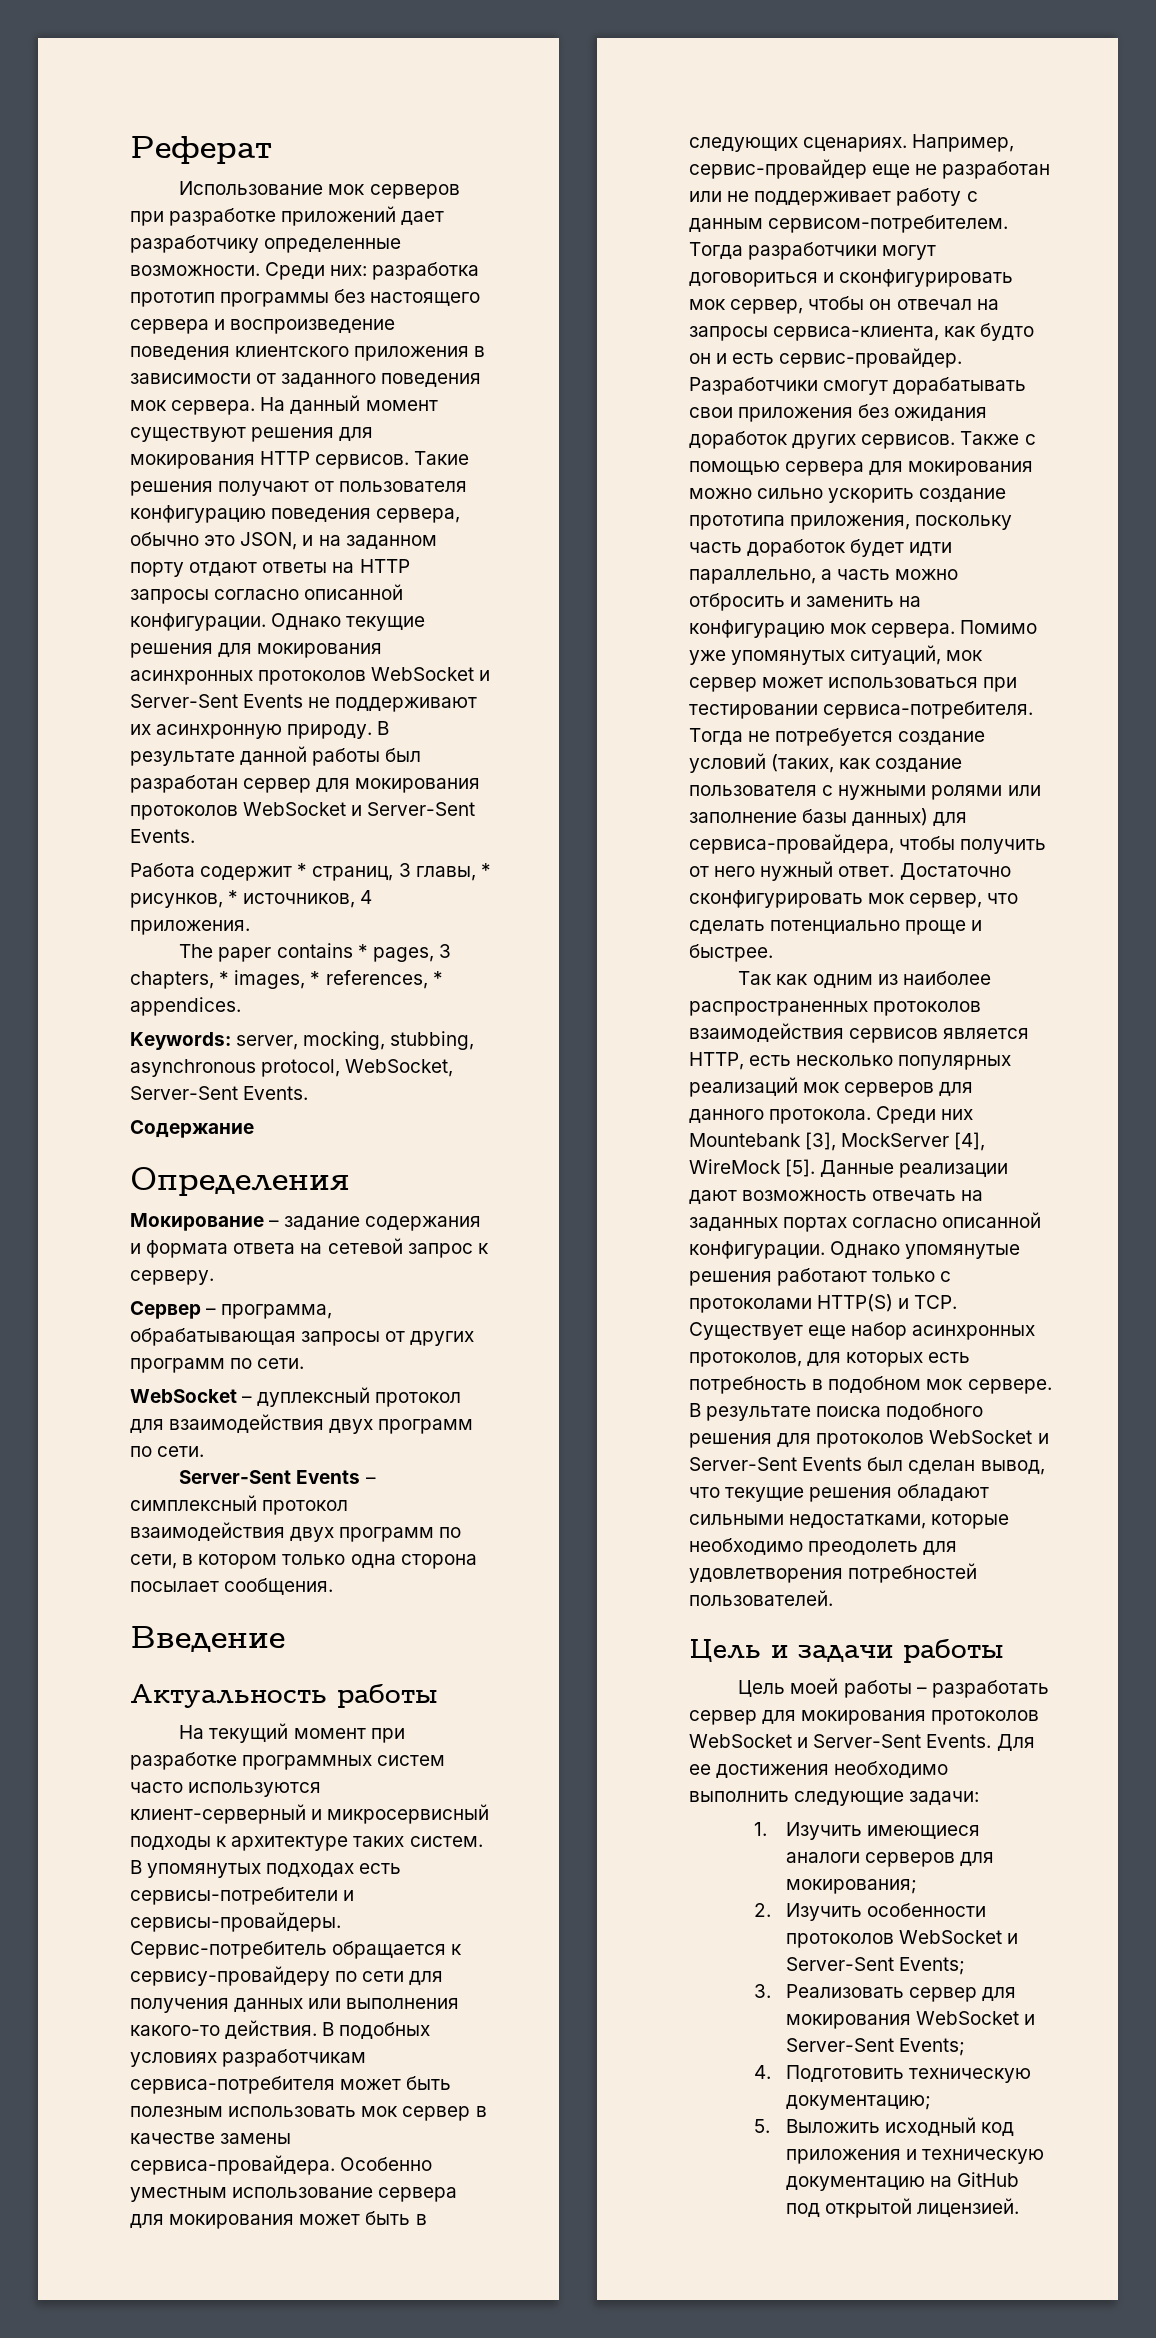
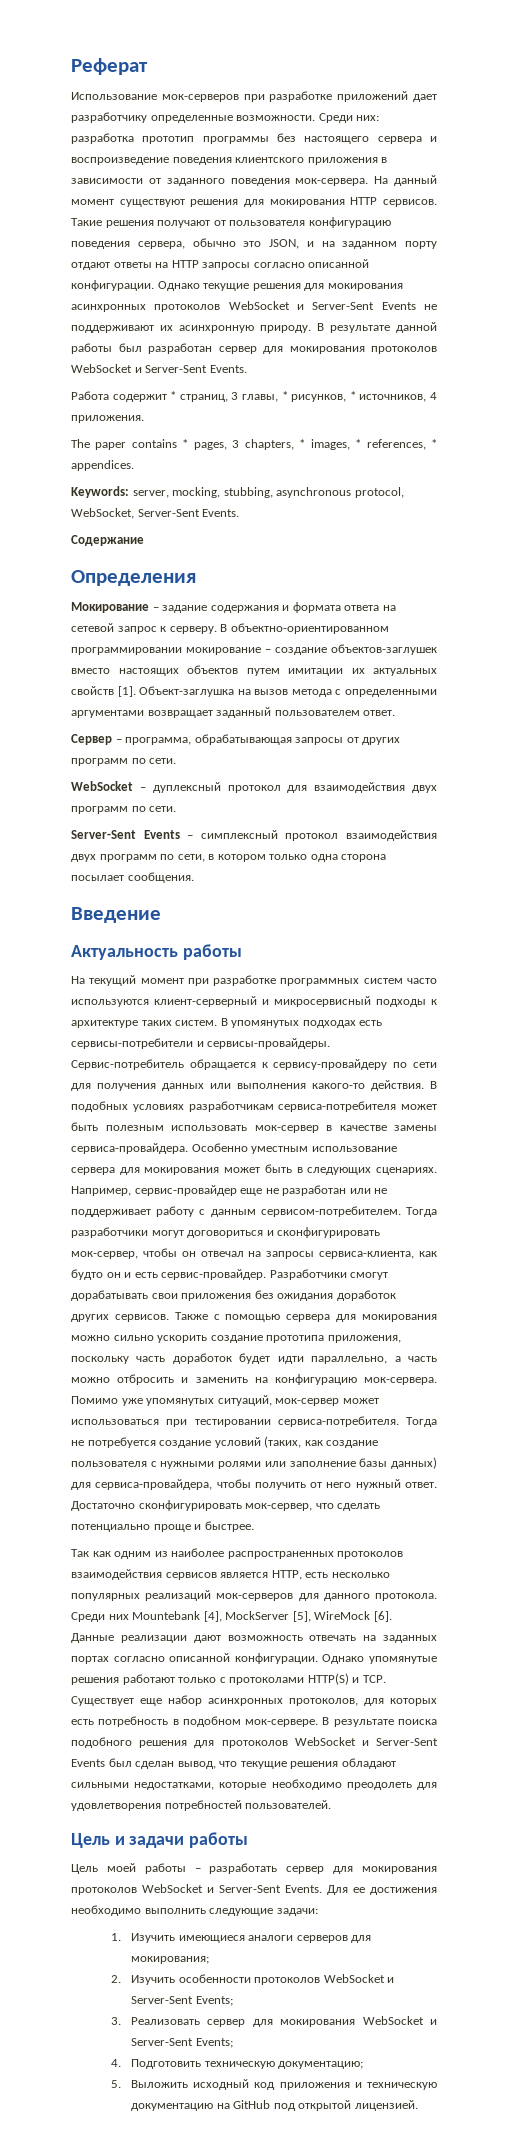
[328,184,460,199] мок серверов -> [161,94,239,102] мок-серверов
[130,400,256,415] мок сервера. -> [295,178,369,186] мок-сервера.
(214, 1277) none -> [220,623,389,634] [71,644,437,655] [71,665,437,676] [71,686,437,697] [71,707,396,718] В объектно-ориентированном программировании мокирование – создание объектов-заглушек вместо настоящих объектов путем имитации их актуальных свойств [1]. Объект-заглушка на вызов метода с определенными аргументами возвращает заданный пользователем ответ.
[361,2106,471,2121] мок сервер -> [254,1125,319,1133] мок-сервер
[689,299,804,314] мок сервер, -> [71,1251,138,1259] мок-сервер,
[830,623,956,638] мок сервера. -> [364,1377,437,1385] мок-сервера.
[946,650,984,661] [689,677,757,692] мок сервер -> [275,1398,340,1406] мок-сервер
[868,893,983,908] мок сервер, -> [245,1503,313,1511] мок-сервер,
[803,1082,935,1097] мок серверов -> [216,1593,294,1601] мок-серверов
[805,1132,986,1151] [689,1159,816,1177] [3], MockServer [4], WireMock [5]. -> [203,1611,392,1622] [4], MockServer [5], WireMock [6].
[926,1379,1052,1394] мок сервере. -> [245,1719,319,1727] мок-сервере.

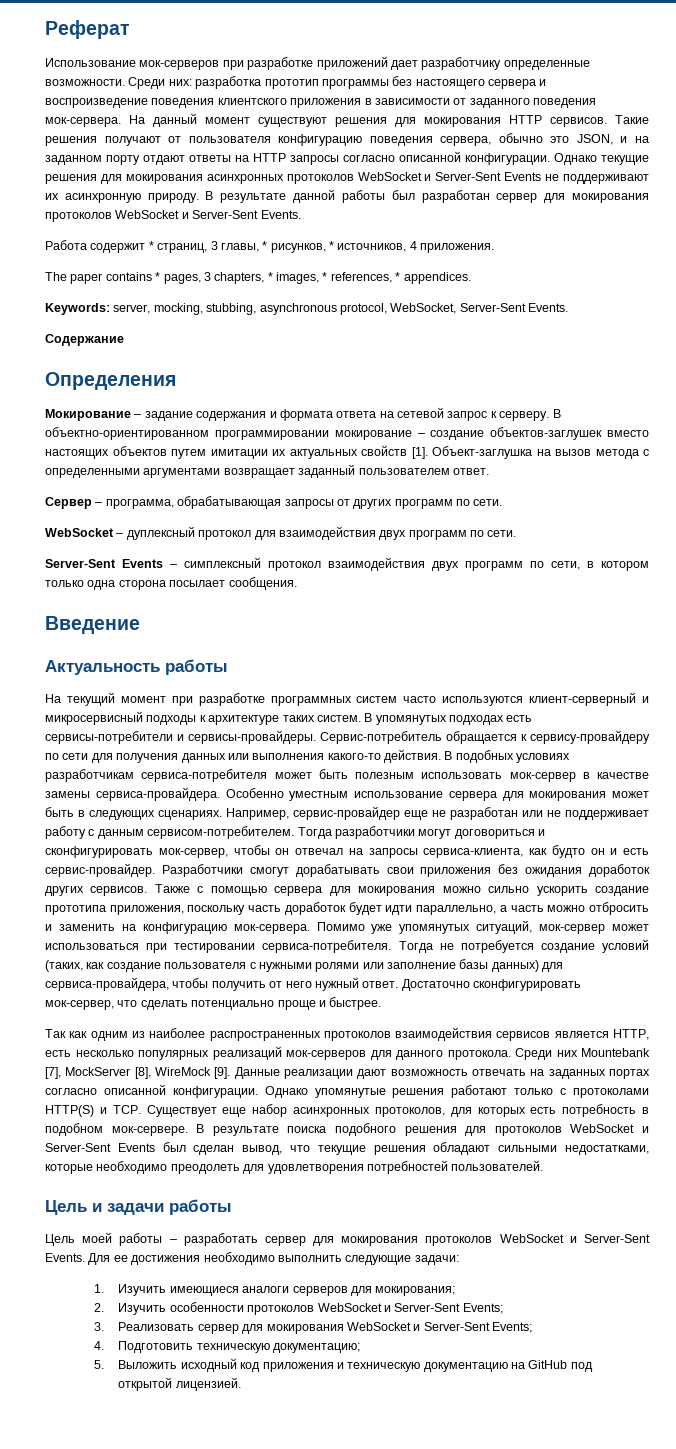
[203,1611,392,1622] [4], MockServer [5], WireMock [6]. -> [45,1067,231,1079] [7], MockServer [8], WireMock [9].

